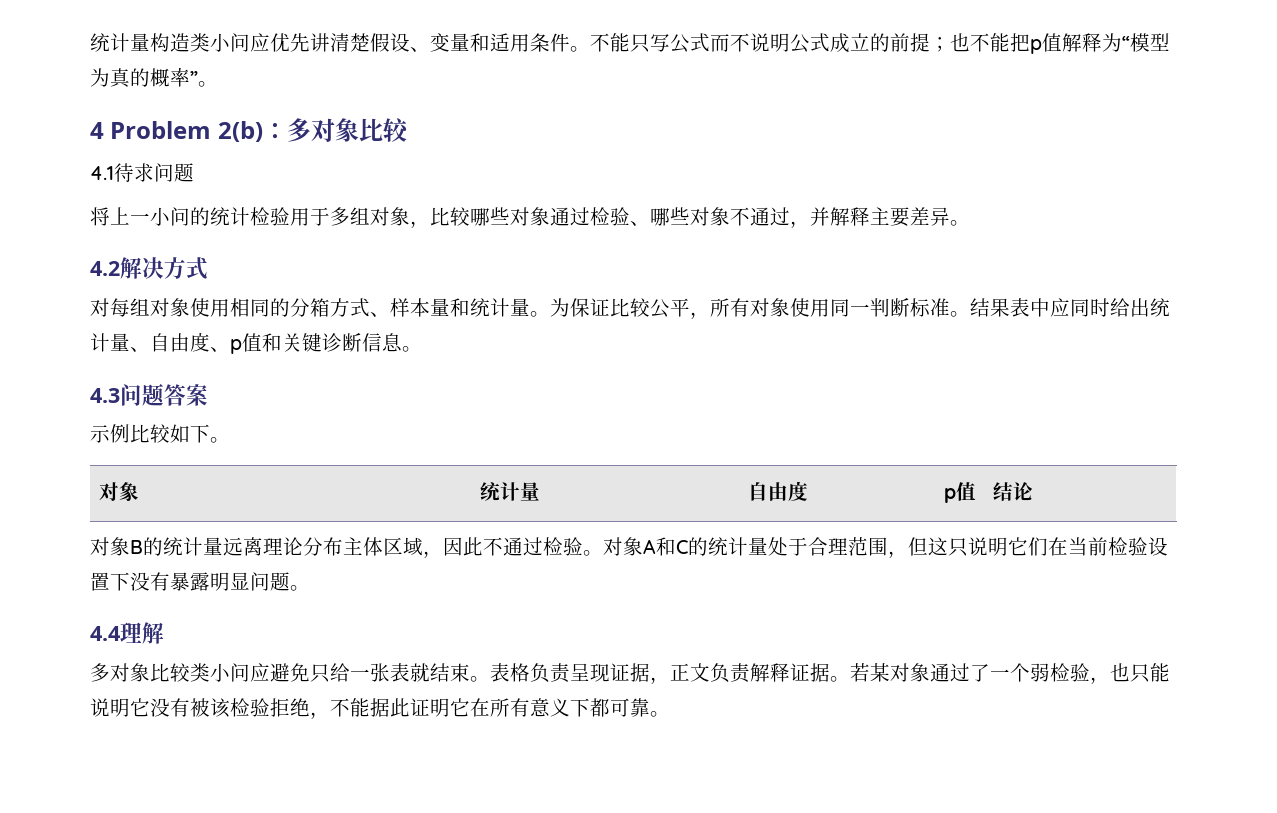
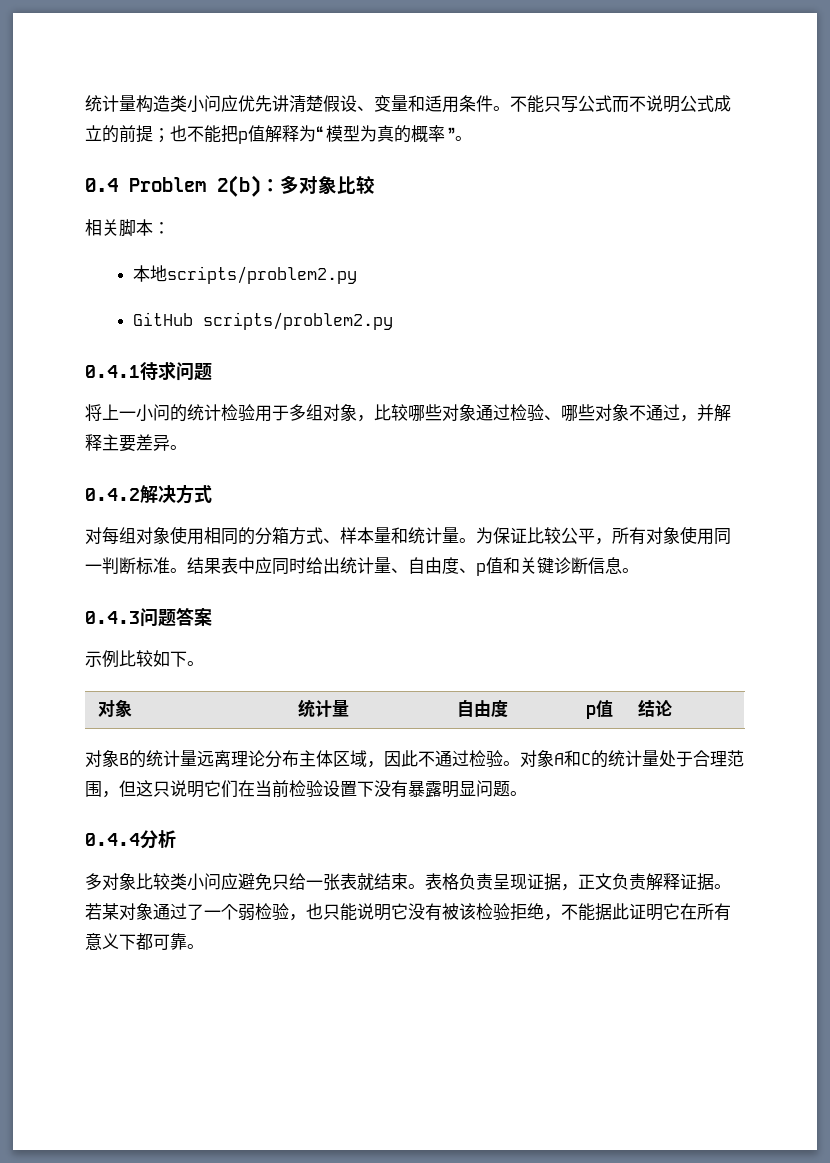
[90,122,104,139] 4 -> [85,178,118,192] 0.4
[90,166,114,180] 4.1 -> [85,219,170,237] [133,265,358,284] [133,312,394,330] [85,365,140,378] 相关脚本： // 本地scripts/problem2.py // GitHub scripts/problem2.py // 0.4.1
[90,261,120,276] 4.2 -> [85,488,140,501] 0.4.2
[90,388,120,403] 4.3 -> [85,611,140,624] 0.4.3
[90,622,164,644] 4.4理解 -> [85,830,176,849] 0.4.4分析

